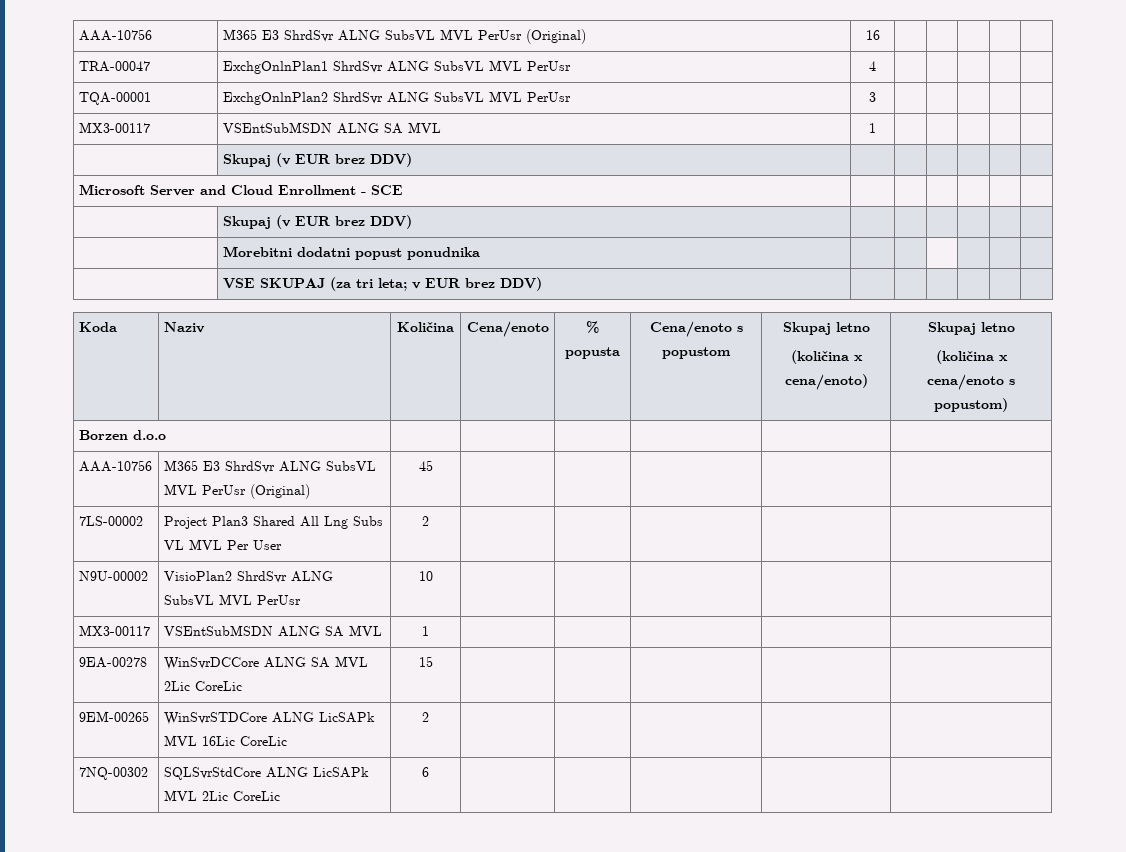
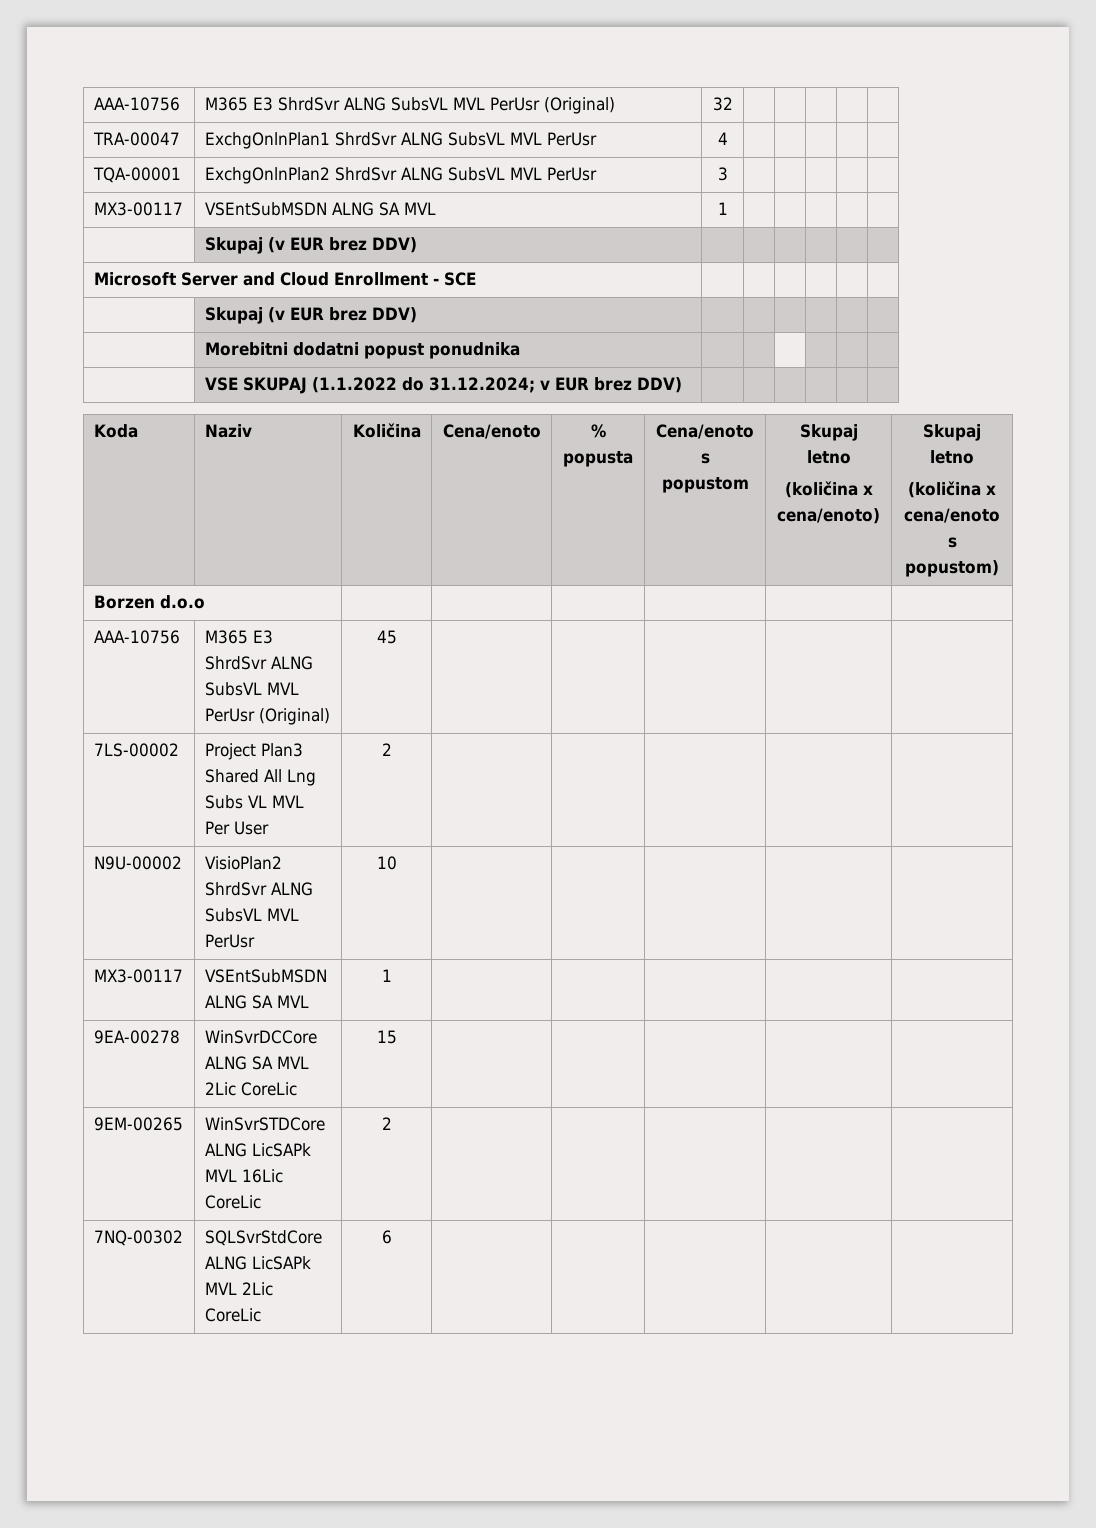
[78,29,152,41] [222,29,586,44] [865,30,880,40] AAA-10756 | M365 E3 ShrdSvr ALNG SubsVL MVL PerUsr (Original) | 16 -> [93,97,180,111] [204,97,615,114] [712,97,733,111] AAA-10756 | M365 E3 ShrdSvr ALNG SubsVL MVL PerUsr (Original) | 32
[329,277,407,291] (za tri leta; -> [311,377,535,393] (1.1.2022 do 31.12.2024;

